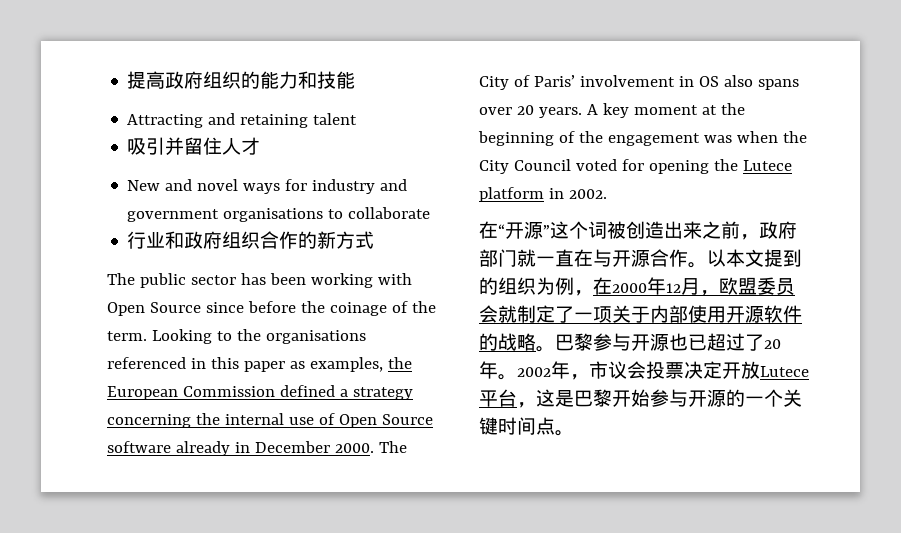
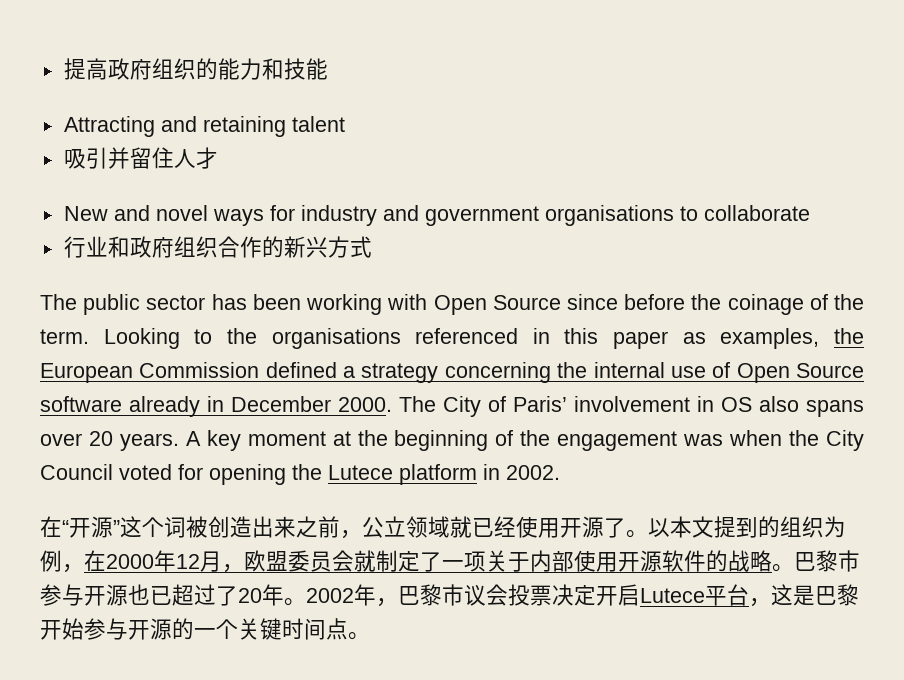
(337, 240) none -> [305,236,328,258] 兴
[759,221,797,239] [479,249,688,267] 政府部门就一直在与开源合作 -> [362,516,626,538] 公立领域就已经使用开源了
(593, 342) none -> [838,550,860,572] 市
(589, 377) none -> [398,584,442,606] 巴黎
[741,361,760,379] 放 -> [618,584,640,606] 启

